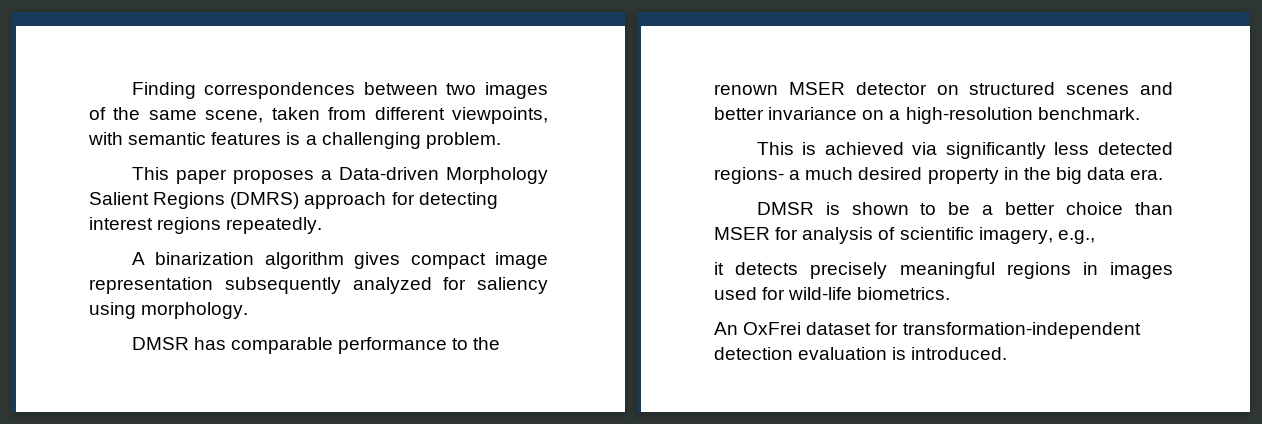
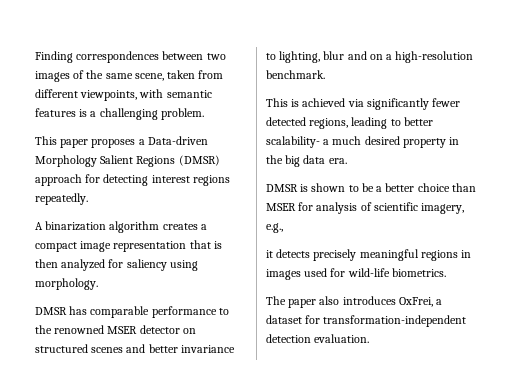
[230,192,300,209] (DMRS) -> [178,155,220,166] (DMSR)
[354,252,401,269] gives -> [162,223,207,230] creates a
[224,277,341,294] subsequently -> [189,240,222,249] [35,259,58,268] that is then
[714,84,778,95] renown -> [54,325,105,334] renowned
(858, 113) none -> [266,51,367,63] to lighting, blur and
[1054,142,1173,155] [714,167,784,184] less detected regions- -> [432,98,461,107] [266,117,433,129] [266,136,320,148] fewer detected regions, leading to better scalability-
[714,322,802,335] An OxFrei -> [266,296,443,308] The paper also introduces OxFrei, a
[798,347,1008,360] evaluation is introduced. -> [314,334,370,343] evaluation.

